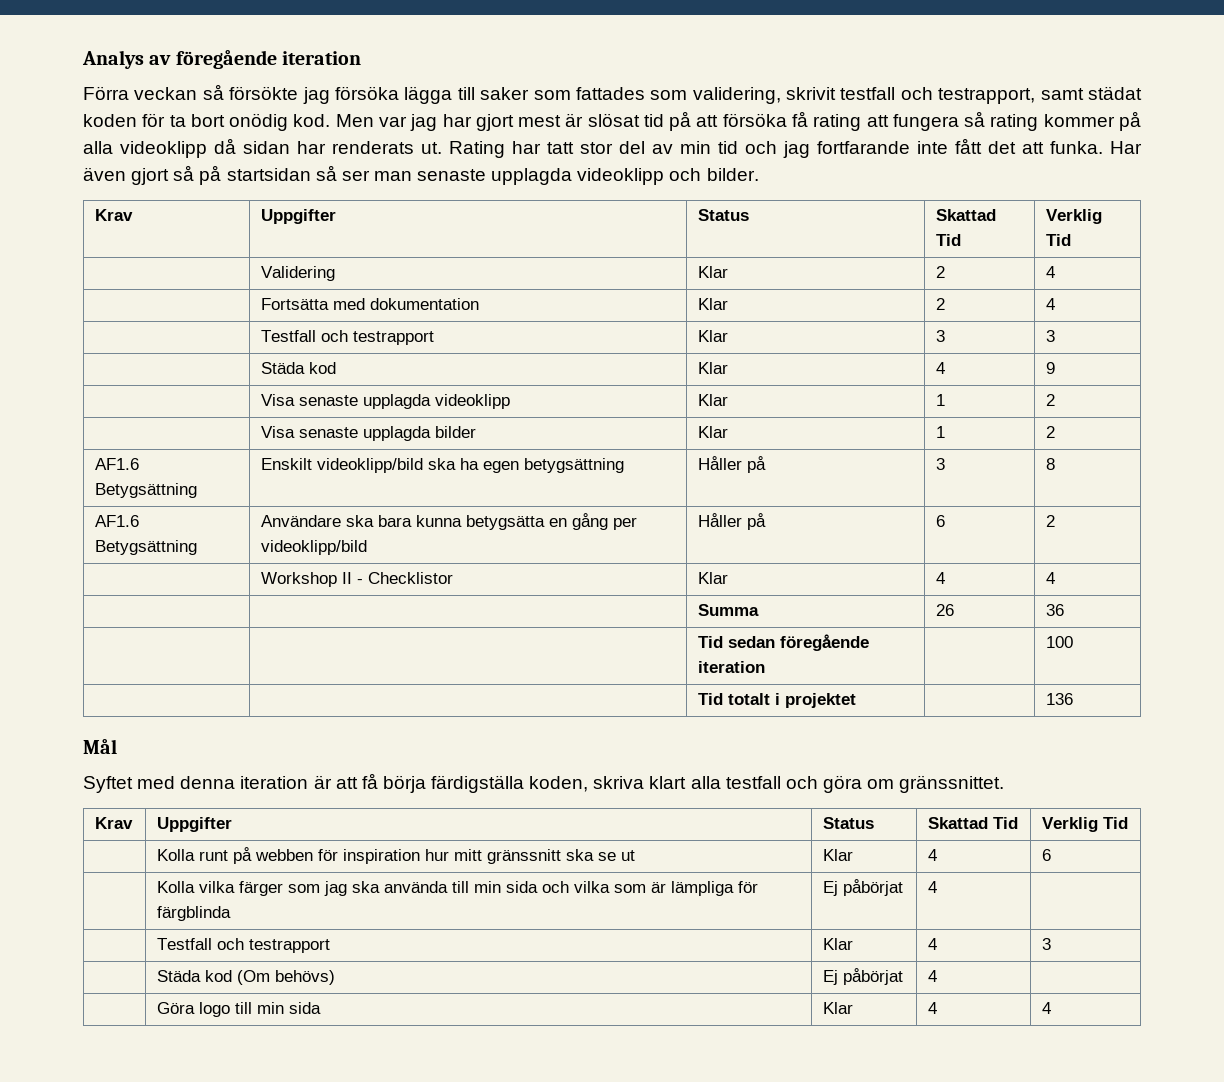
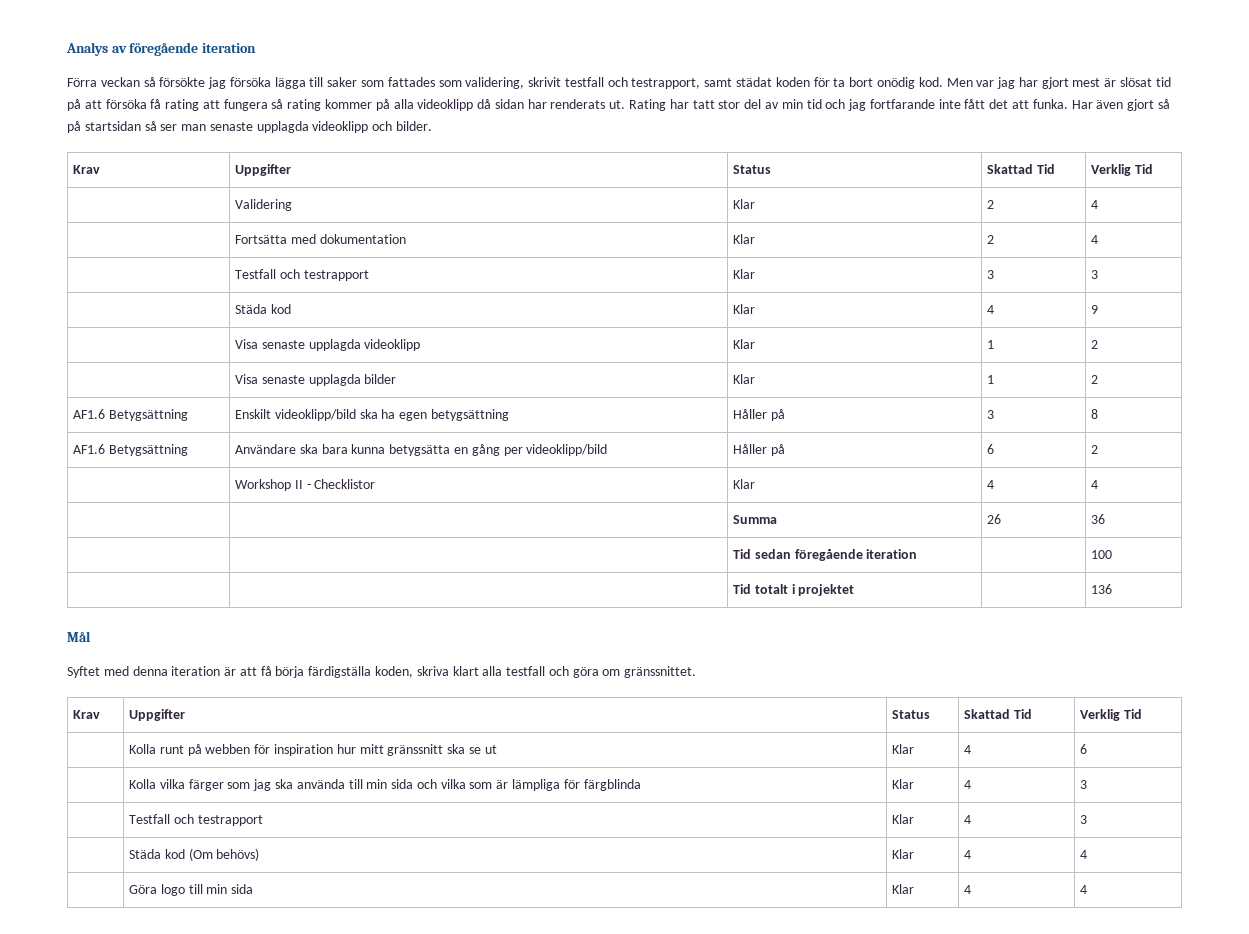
[823,879,904,896] [928,881,938,893] Ej påbörjat | 4 | -> [892,779,915,789] [964,780,972,789] [1080,780,1088,789] Klar | 4 | 3
[823,968,904,985] [928,970,938,982] Ej påbörjat | 4 | -> [892,849,915,859] [964,850,972,859] [1080,850,1088,859] Klar | 4 | 4

